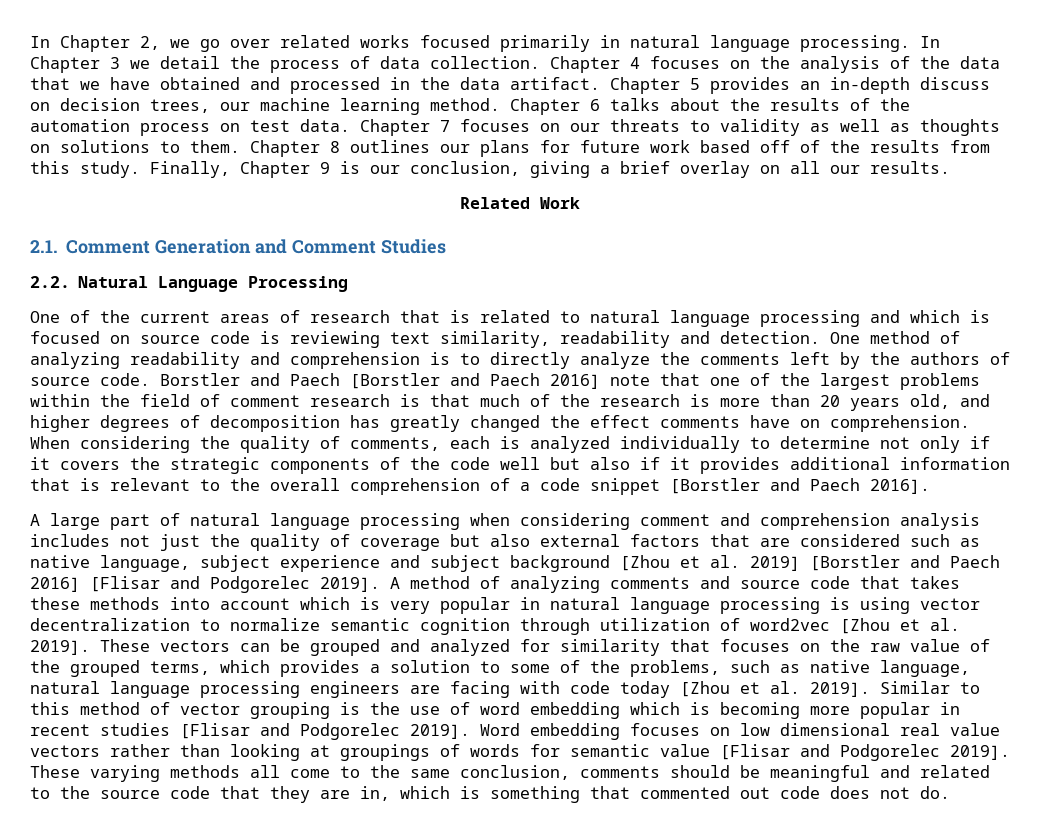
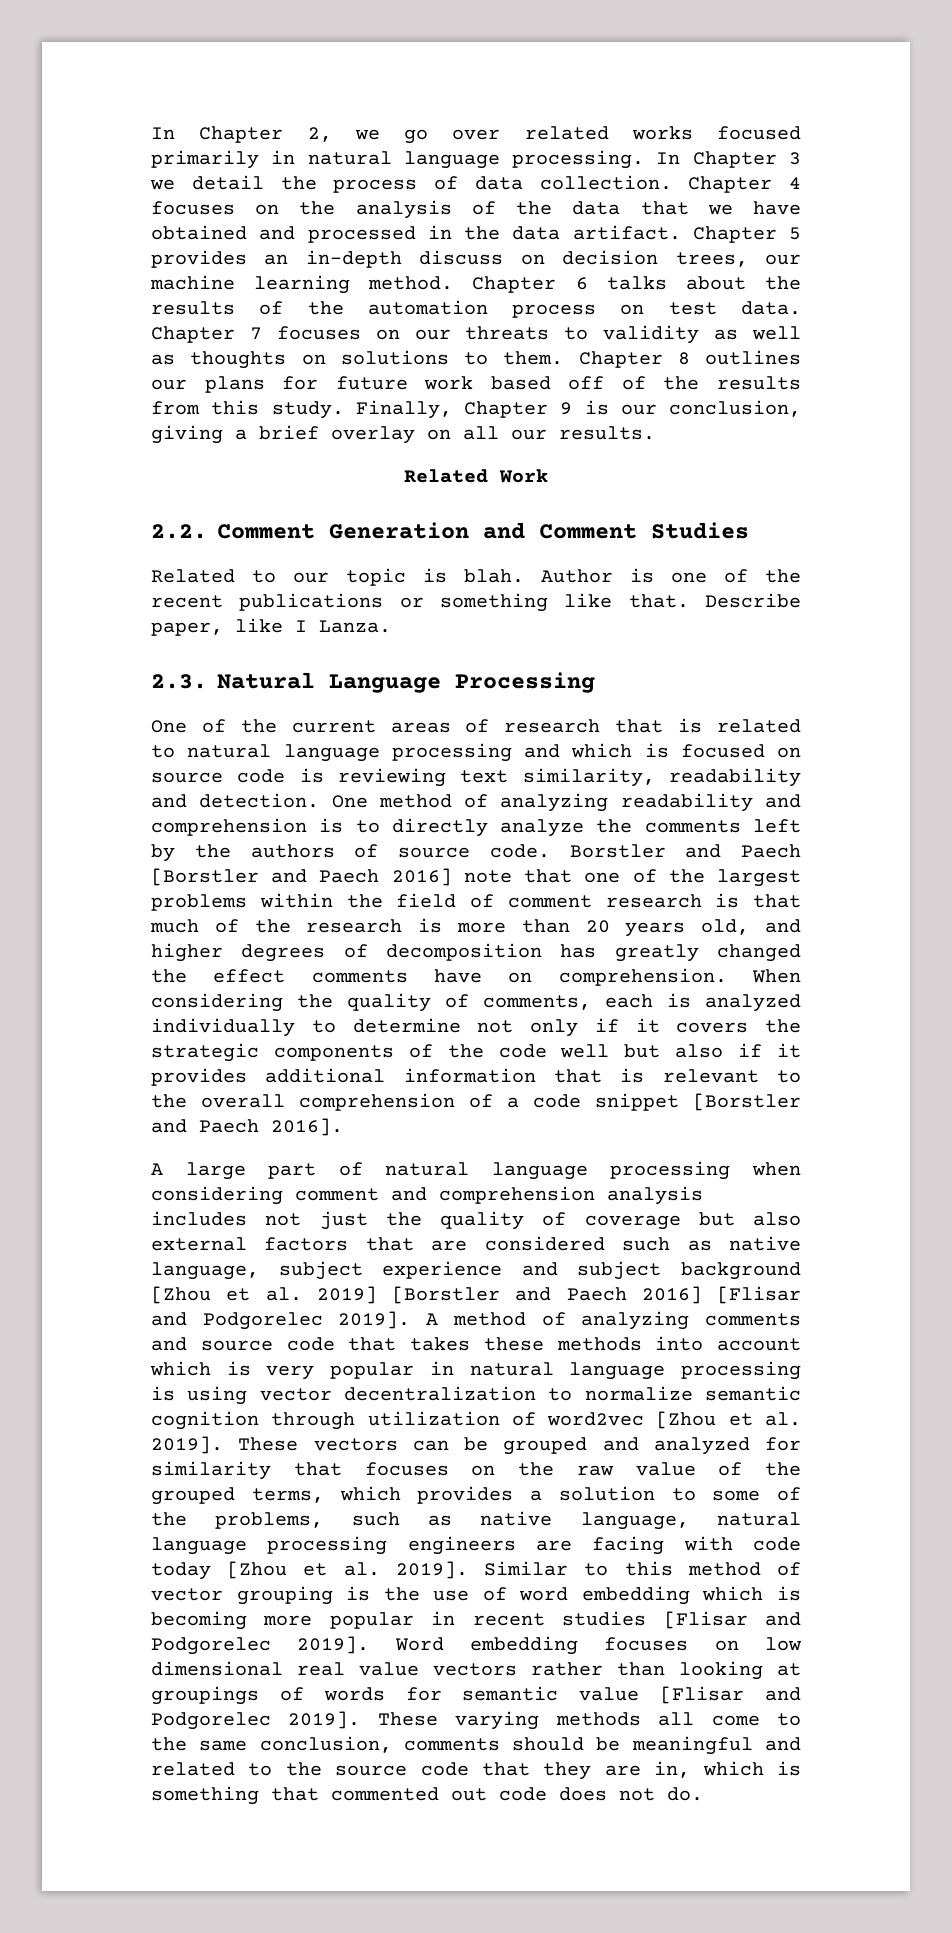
[30,240,58,253] 2.1. -> [151,524,207,539] 2.2.
[30,276,70,288] 2.2. -> [151,568,801,586] [151,593,801,612] [151,618,391,636] [151,674,207,689] Related to our topic is blah. Author is one of the recent publications or something like that. Describe paper, like I Lanza. // 2.3.

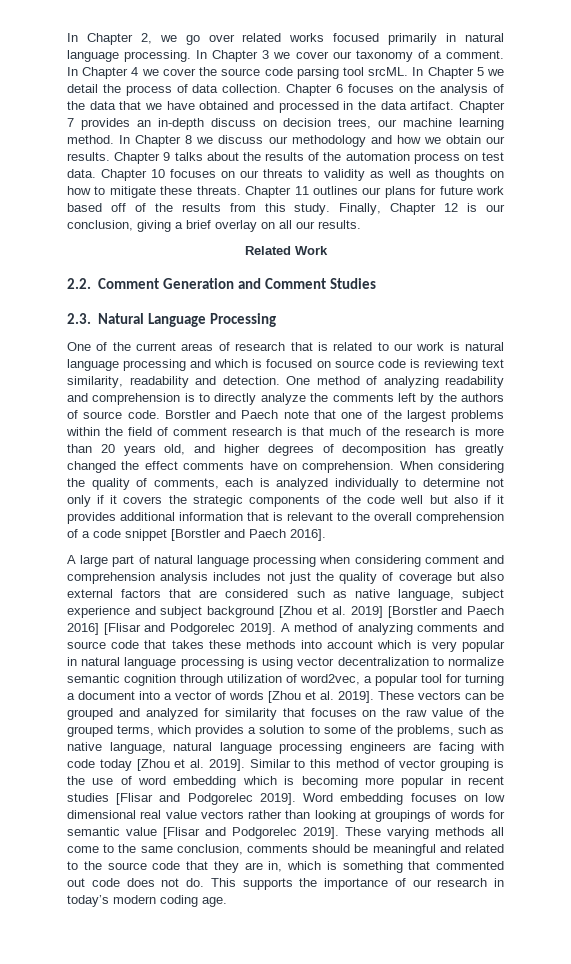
(175, 184) none -> [295,50,504,62] [67,67,505,79] cover our taxonomy of a comment. In Chapter 4 we cover the source code parsing tool srcML. In Chapter 5 we
[789,177,801,189] 4 -> [335,84,343,93] 6
[789,227,801,240] 5 -> [67,118,74,127] 7
[472,276,588,293] Chapter 6 -> [119,135,505,147] [67,152,171,164] In Chapter 8 we discuss our methodology and how we obtain our results. Chapter 9
[249,327,262,340] 7 -> [151,169,165,178] 10
[340,350,690,368] solutions to them. Chapter 8 -> [67,186,309,198] how to mitigate these threats. Chapter 11
[560,402,573,415] 9 -> [444,203,459,212] 12
[151,568,801,586] [151,593,801,612] [151,618,391,636] // Related to our topic is blah. Author is one of the recent publications or something like that. Describe paper, like I Lanza. -> (376, 283) none
(175, 751) none -> [393,342,460,351] our work is
[151,868,452,886] [Borstler and Paech 2016] -> (279, 414) none
[547,1412,645,1426] word2vec -> [300,674,504,686] [67,691,264,700] word2vec, a popular tool for turning a document into a vector of words
(703, 1794) none -> [210,878,504,890] [67,895,227,907] This supports the importance of our research in today’s modern coding age.

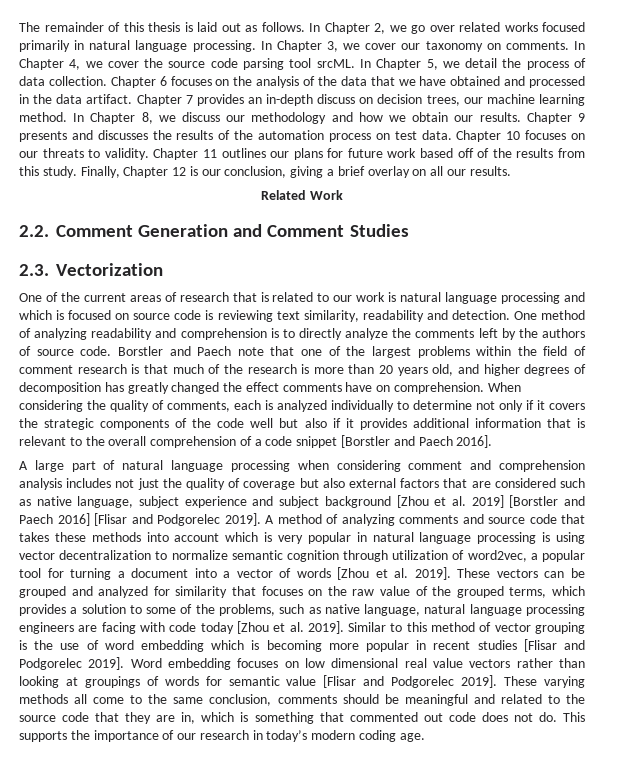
(67, 37) none -> [19,22,305,32] The remainder of this thesis is laid out as follows.
[262,50,270,59] 3 -> [326,41,338,52] 3,
[417,50,504,59] [67,67,139,79] of a comment. In Chapter 4 -> [486,41,585,50] [19,58,81,70] on comments. In Chapter 4,
[476,67,484,76] 5 -> [426,59,438,70] 5,
[185,135,193,144] 8 -> [141,112,153,124] 8,
[174,152,239,161] talks about -> [19,130,148,142] presents and discusses
[324,169,504,181] [67,186,241,198] validity as well as thoughts on how to mitigate these threats. -> [104,148,149,160] validity.
[97,313,276,327] Natural Language Processing -> [56,263,163,276] Vectorization

